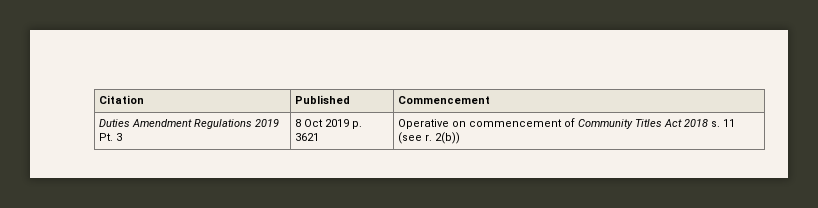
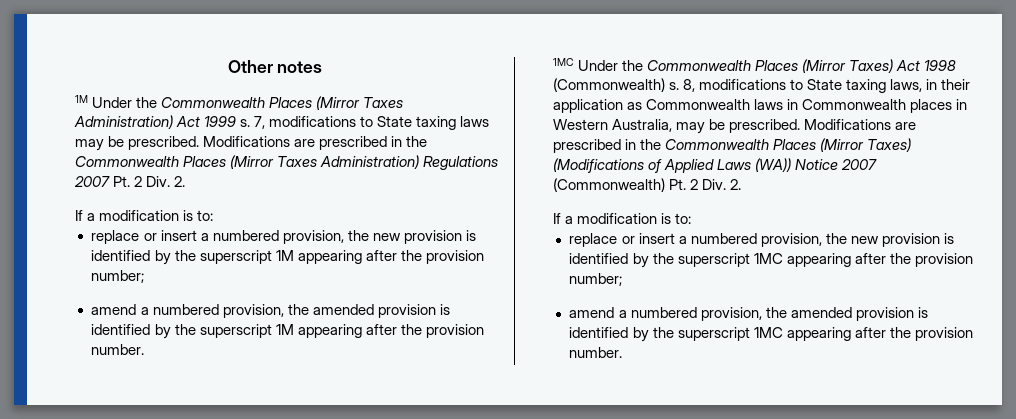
[99,95,145,104] [295,95,351,104] [398,96,491,104] [99,119,280,129] [99,133,123,141] [295,119,363,129] [295,133,320,141] [398,118,736,129] [398,132,461,144] Citation | Published | Commencement // Duties Amendment Regulations 2019 Pt. 3 | 8 Oct 2019 p. 3621 | Operative on commencement of Community Titles Act 2018 s. 11 (see r. 2(b)) -> [227,60,323,73] [74,95,404,110] [73,115,490,130] [74,136,428,151] [74,155,499,170] [73,176,186,187] [74,210,214,221] [91,230,476,244] [91,250,484,265] [91,270,145,283] [91,304,450,318] [91,324,484,339] [91,344,145,355] [552,58,957,73] [552,78,971,93] [552,99,968,113] [552,119,917,134] [552,138,912,153] [552,158,878,173] [552,178,742,192] [552,213,692,224] [569,233,954,247] [569,253,973,268] [569,273,623,286] [569,307,928,321] [569,327,973,342] [569,347,623,358] Other notes // 1M Under the Commonwealth Places (Mirror Taxes Administration) Act 1999 s. 7, modifications to State taxing laws may be prescribed. Modifications are prescribed in the Commonwealth Places (Mirror Taxes Administration) Regulations 2007 Pt. 2 Div. 2. // If a modification is to: // replace or insert a numbered provision, the new provision is identified by the superscript 1M appearing after the provision number; // amend a numbered provision, the amended provision is identified by the superscript 1M appearing after the provision number. // 1MC Under the Commonwealth Places (Mirror Taxes) Act 1998 (Commonwealth) s. 8, modifications to State taxing laws, in their application as Commonwealth laws in Commonwealth places in Western Australia, may be prescribed. Modifications are prescribed in the Commonwealth Places (Mirror Taxes) (Modifications of Applied Laws (WA)) Notice 2007 (Commonwealth) Pt. 2 Div. 2. // If a modification is to: // replace or insert a numbered provision, the new provision is identified by the superscript 1MC appearing after the provision number; // amend a numbered provision, the amended provision is identified by the superscript 1MC appearing after the provision number.

